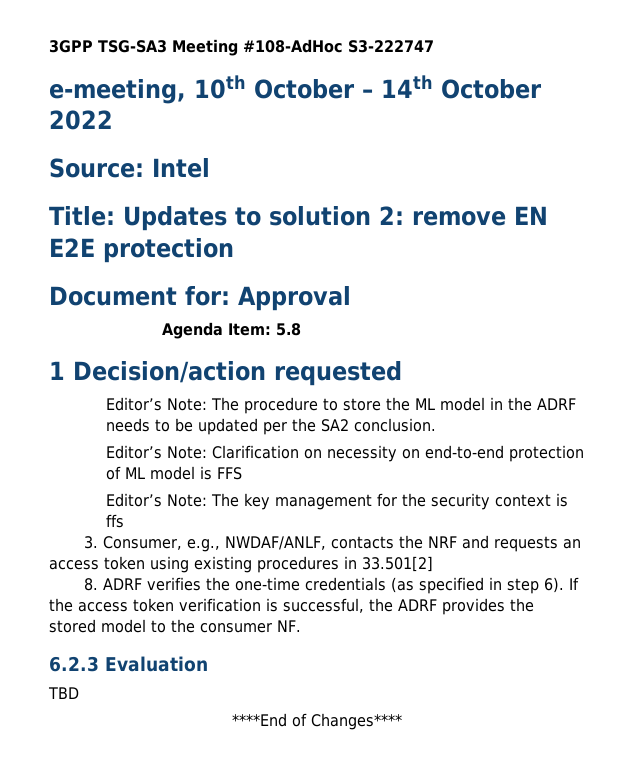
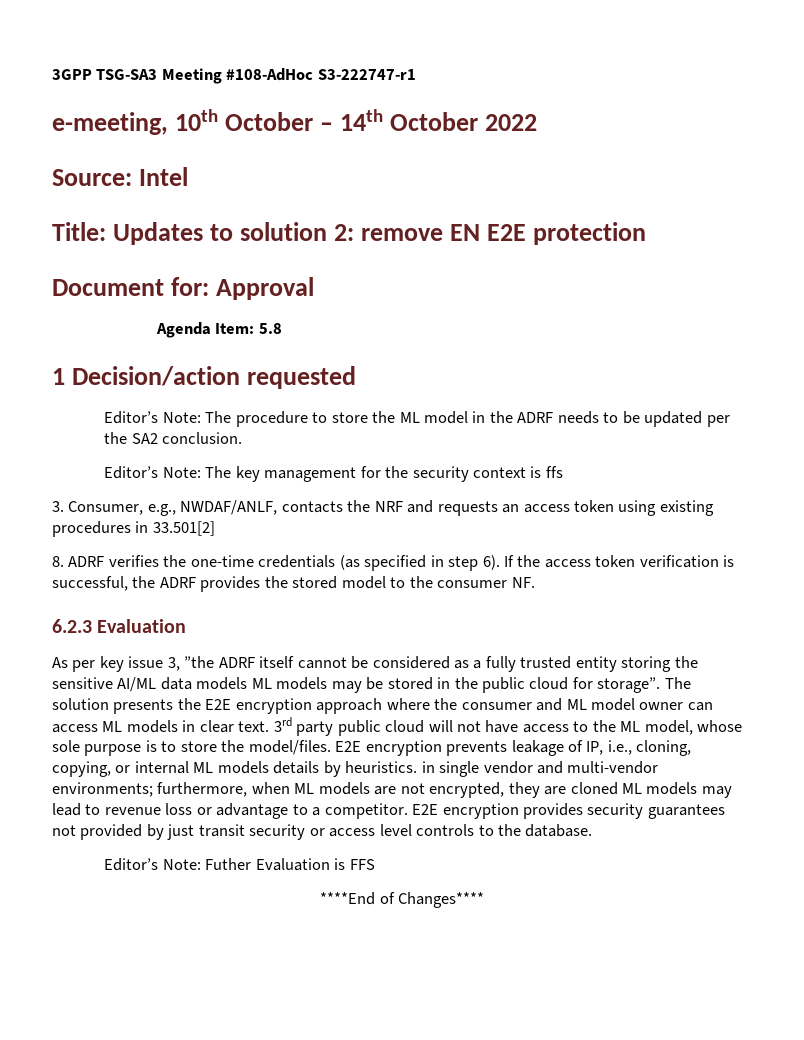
[348,40,434,53] S3-222747 -> [317,69,416,80] S3-222747-r1
[105,445,584,462] [105,466,242,480] // Editor’s Note: Clarification on necessity on end-to-end protection of ML model is FFS -> (243, 438) none
[48,687,79,699] TBD -> [52,656,698,672] [52,677,691,693] [52,698,713,714] [52,717,743,736] [52,740,692,756] [52,761,659,777] [52,782,732,798] [52,803,725,819] [52,824,593,840] [104,858,375,871] As per key issue 3, ”the ADRF itself cannot be considered as a fully trusted entity storing the sensitive AI/ML data models ML models may be stored in the public cloud for storage”. The solution presents the E2E encryption approach where the consumer and ML model owner can access ML models in clear text. 3rd party public cloud will not have access to the ML model, whose sole purpose is to store the model/files. E2E encryption prevents leakage of IP, i.e., cloning, copying, or internal ML models details by heuristics. in single vendor and multi-vendor environments; furthermore, when ML models are not encrypted, they are cloned ML models may lead to revenue loss or advantage to a competitor. E2E encryption provides security guarantees not provided by just transit security or access level controls to the database. // Editor’s Note: Futher Evaluation is FFS

